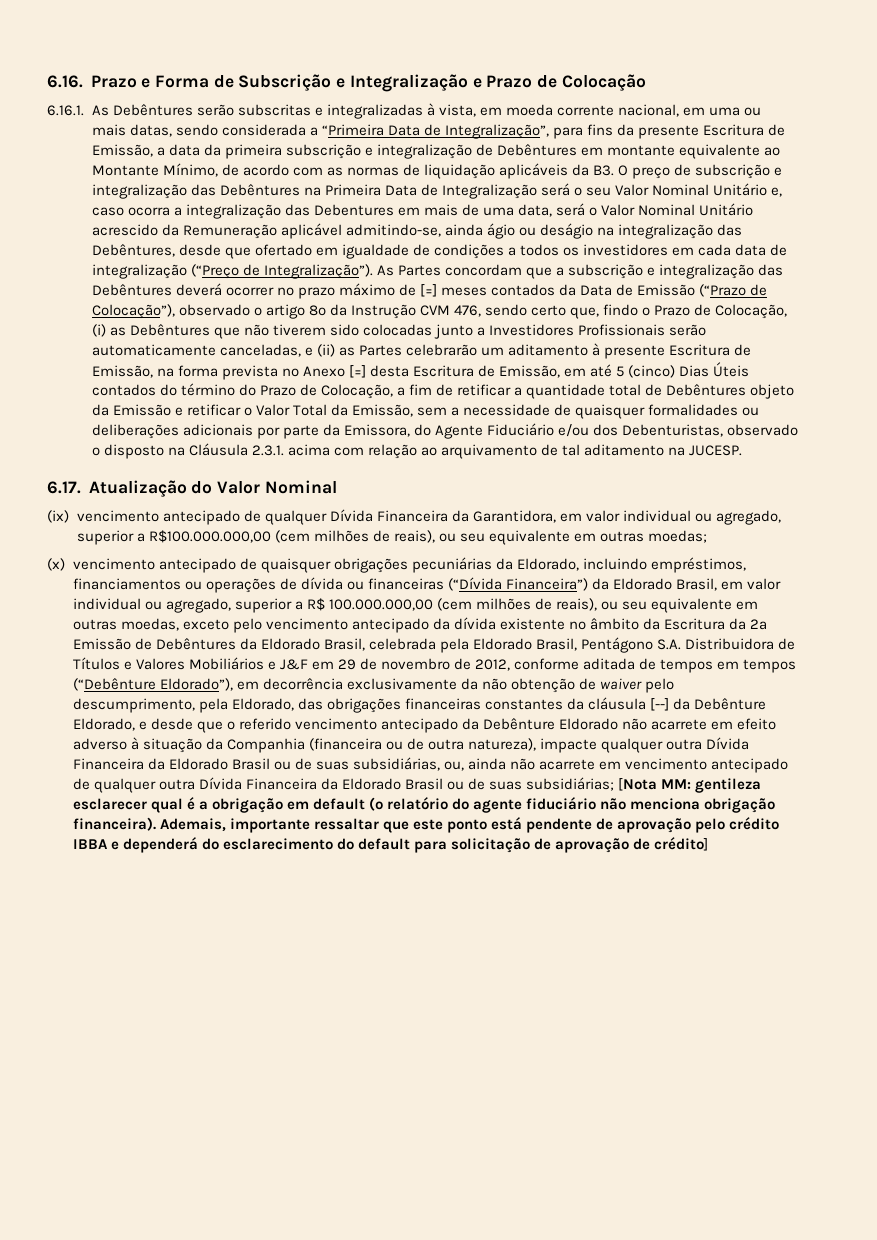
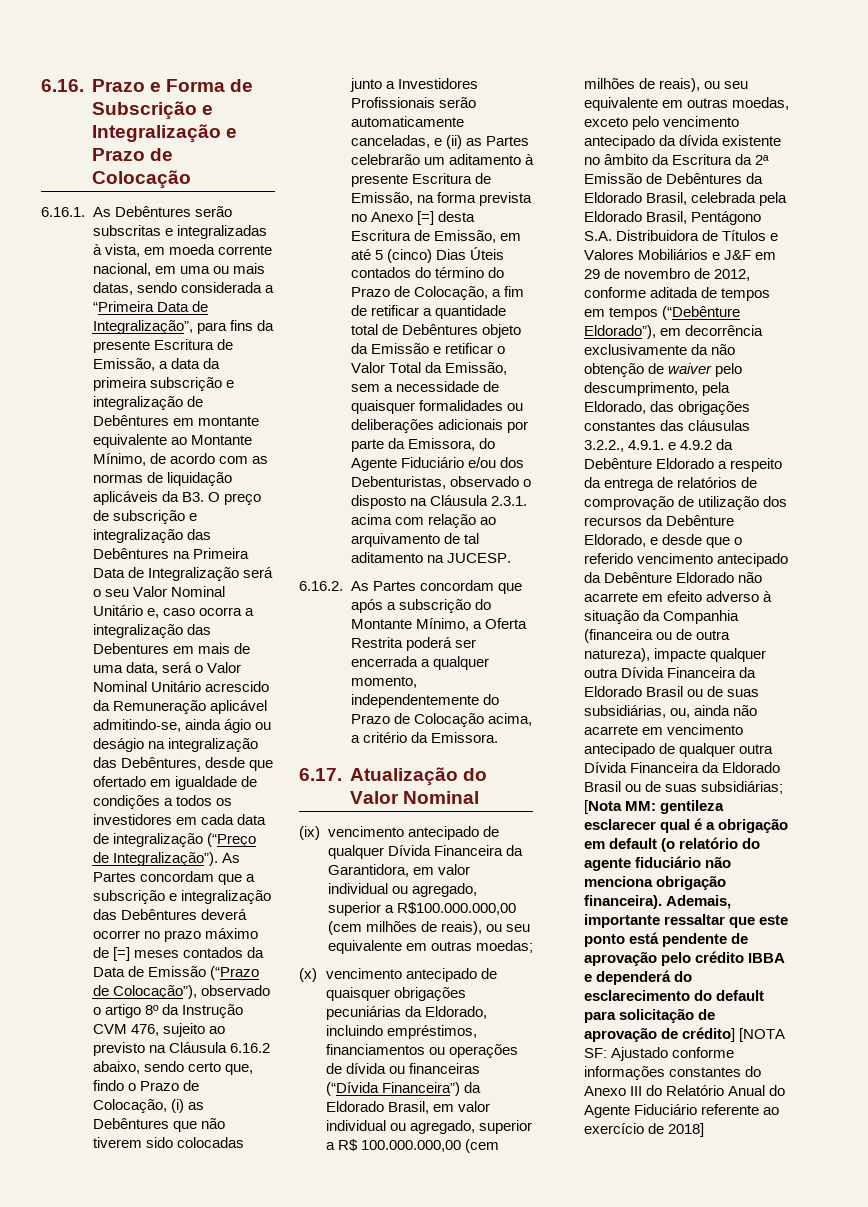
(481, 311) none -> [162,1023,225,1037] [92,1042,270,1056] [92,1061,140,1074] sujeito ao previsto na Cláusula 6.16.2 abaixo,
(743, 450) none -> [299,580,522,594] [350,599,491,613] [350,618,527,631] [350,637,476,651] [350,656,489,670] [350,676,417,688] [350,694,499,708] [350,713,532,727] [350,732,498,743] // 6.16.2. As Partes concordam que após a subscrição do Montante Mínimo, a Oferta Restrita poderá ser encerrada a qualquer momento, independentemente do Prazo de Colocação acima, a critério da Emissora.
[404,697,669,711] financeiras constantes da cláusula [--] -> [583,420,750,431] [583,439,733,452] [583,458,782,472] [583,477,757,491] [583,496,787,510] [583,517,642,526] constantes das cláusulas 3.2.2., 4.9.1. e 4.9.2 da Debênture Eldorado a respeito da entrega de relatórios de comprovação de utilização dos recursos
(709, 844) none -> [738,1028,785,1042] [583,1047,734,1061] [583,1066,761,1080] [583,1085,785,1096] [583,1104,779,1118] [583,1123,704,1137] [NOTA SF: Ajustado conforme informações constantes do Anexo III do Relatório Anual do Agente Fiduciário referente ao exercício de 2018]

